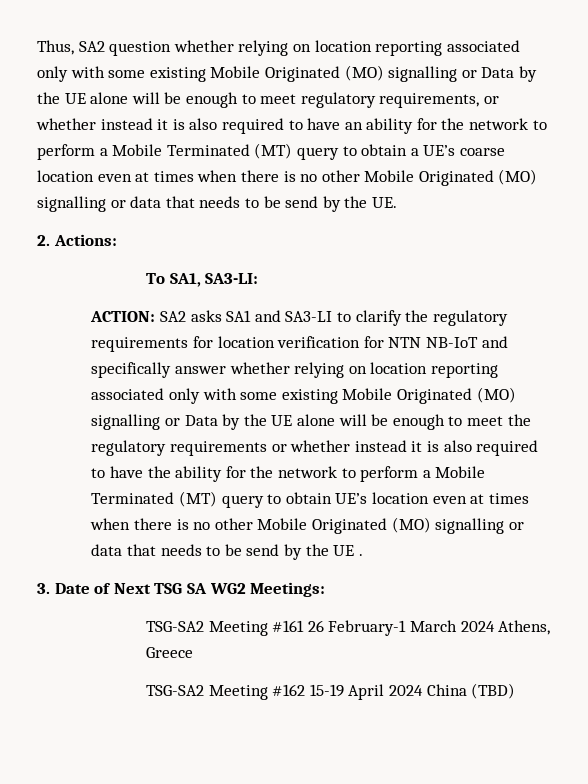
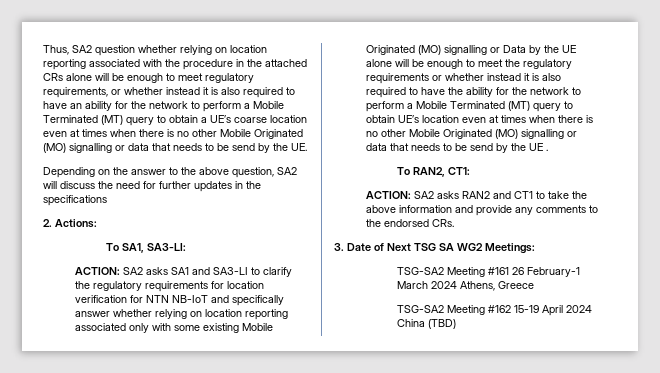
[37,65,537,82] [37,92,86,104] only with some existing Mobile Originated (MO) signalling or Data by the UE -> [143,59,307,70] [43,73,63,81] with the procedure in the attached CRs
(397, 202) none -> [43,167,297,178] [43,181,261,192] [43,195,107,206] // Depending on the answer to the above question, SA2 will discuss the need for further updates in the specifications
(363, 555) none -> [397,167,471,177] [365,191,587,199] [365,205,598,216] [365,219,454,227] // To RAN2, CT1: // ACTION: SA2 asks RAN2 and CT1 to take the above information and provide any comments to the endorsed CRs.

